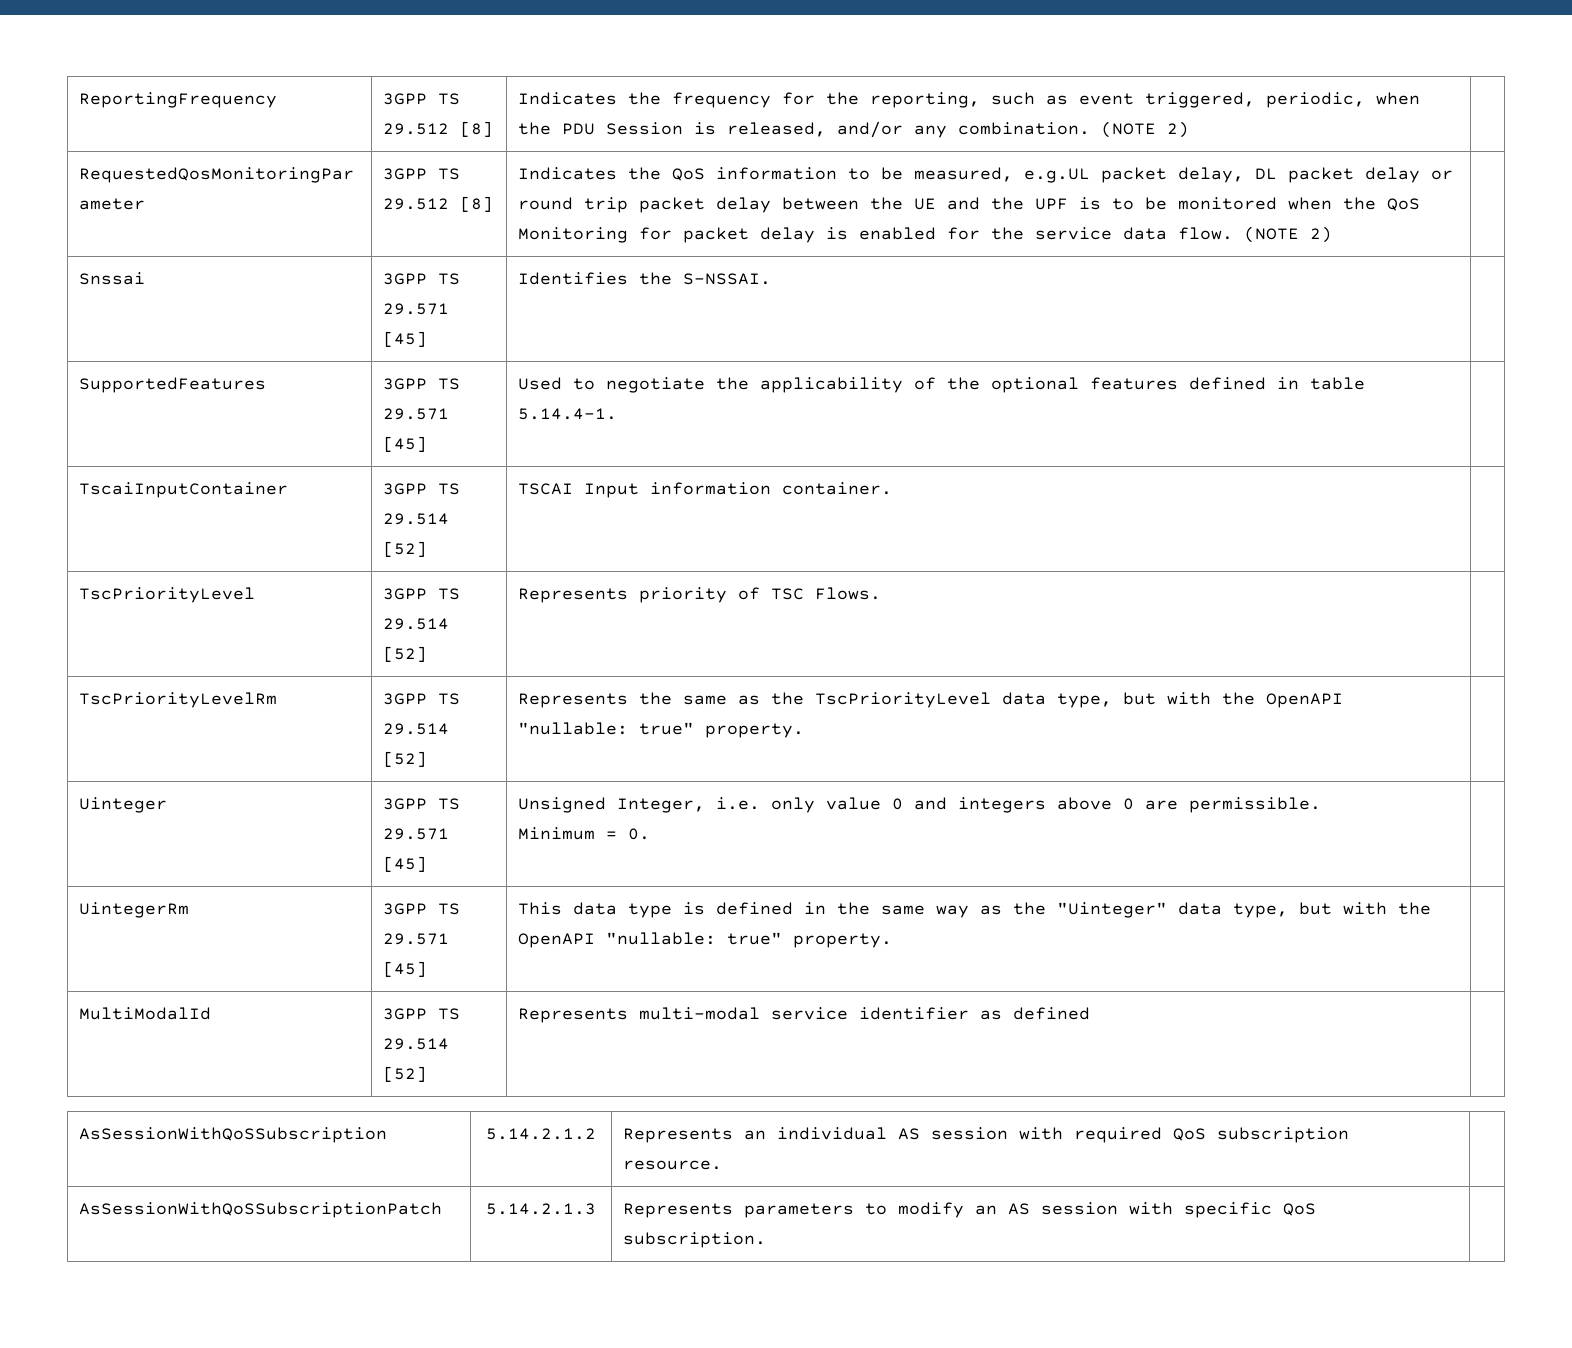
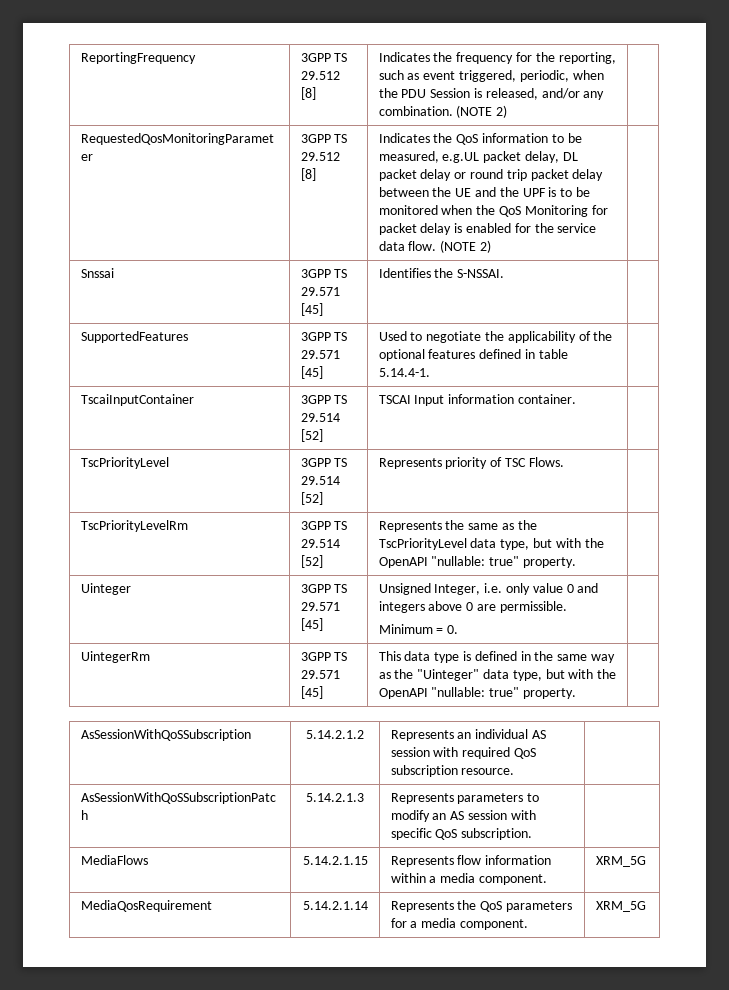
[79,1007,212,1020] [383,1008,461,1020] [383,1038,450,1050] [383,1066,428,1082] [518,1007,1091,1023] // MultiModalId | 3GPP TS 29.514 [52] | Represents multi-modal service identifier as defined | -> (576, 693) none
(767, 1240) none -> [80,855,148,865] [302,856,368,865] [390,855,552,867] [390,873,547,885] [595,856,646,867] [80,900,212,912] [302,901,368,910] [390,900,572,912] [390,918,528,930] [595,901,646,912] // MediaFlows | 5.14.2.1.15 | Represents flow information within a media component. | XRM_5G // MediaQosRequirement | 5.14.2.1.14 | Represents the QoS parameters for a media component. | XRM_5G

